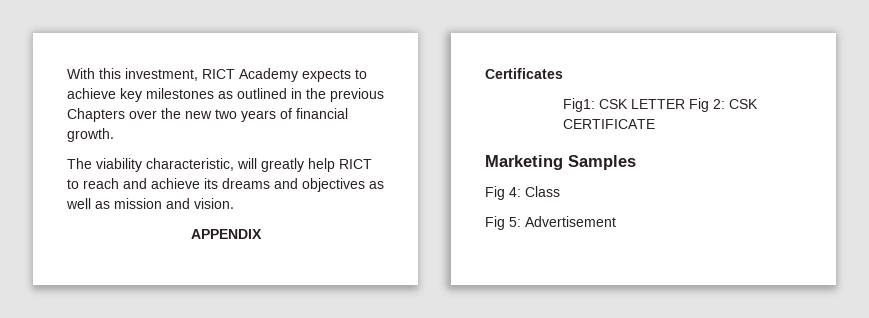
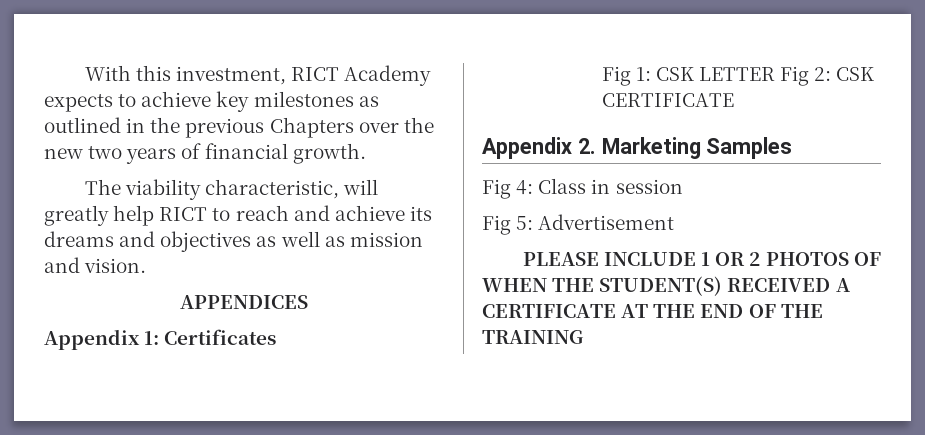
[190,229,262,239] APPENDIX // -> [179,295,308,309] [44,329,160,350] APPENDICES // Appendix 1:
[562,98,595,112] Fig1: -> [601,66,651,86] Fig 1:
(655, 124) none -> [482,137,596,159] Appendix 2.
(560, 191) none -> [591,179,683,194] in session
(616, 221) none -> [522,252,881,266] [482,276,850,296] [482,304,823,318] [482,330,584,344] // PLEASE INCLUDE 1 OR 2 PHOTOS OF WHEN THE STUDENT(S) RECEIVED A CERTIFICATE AT THE END OF THE TRAINING

